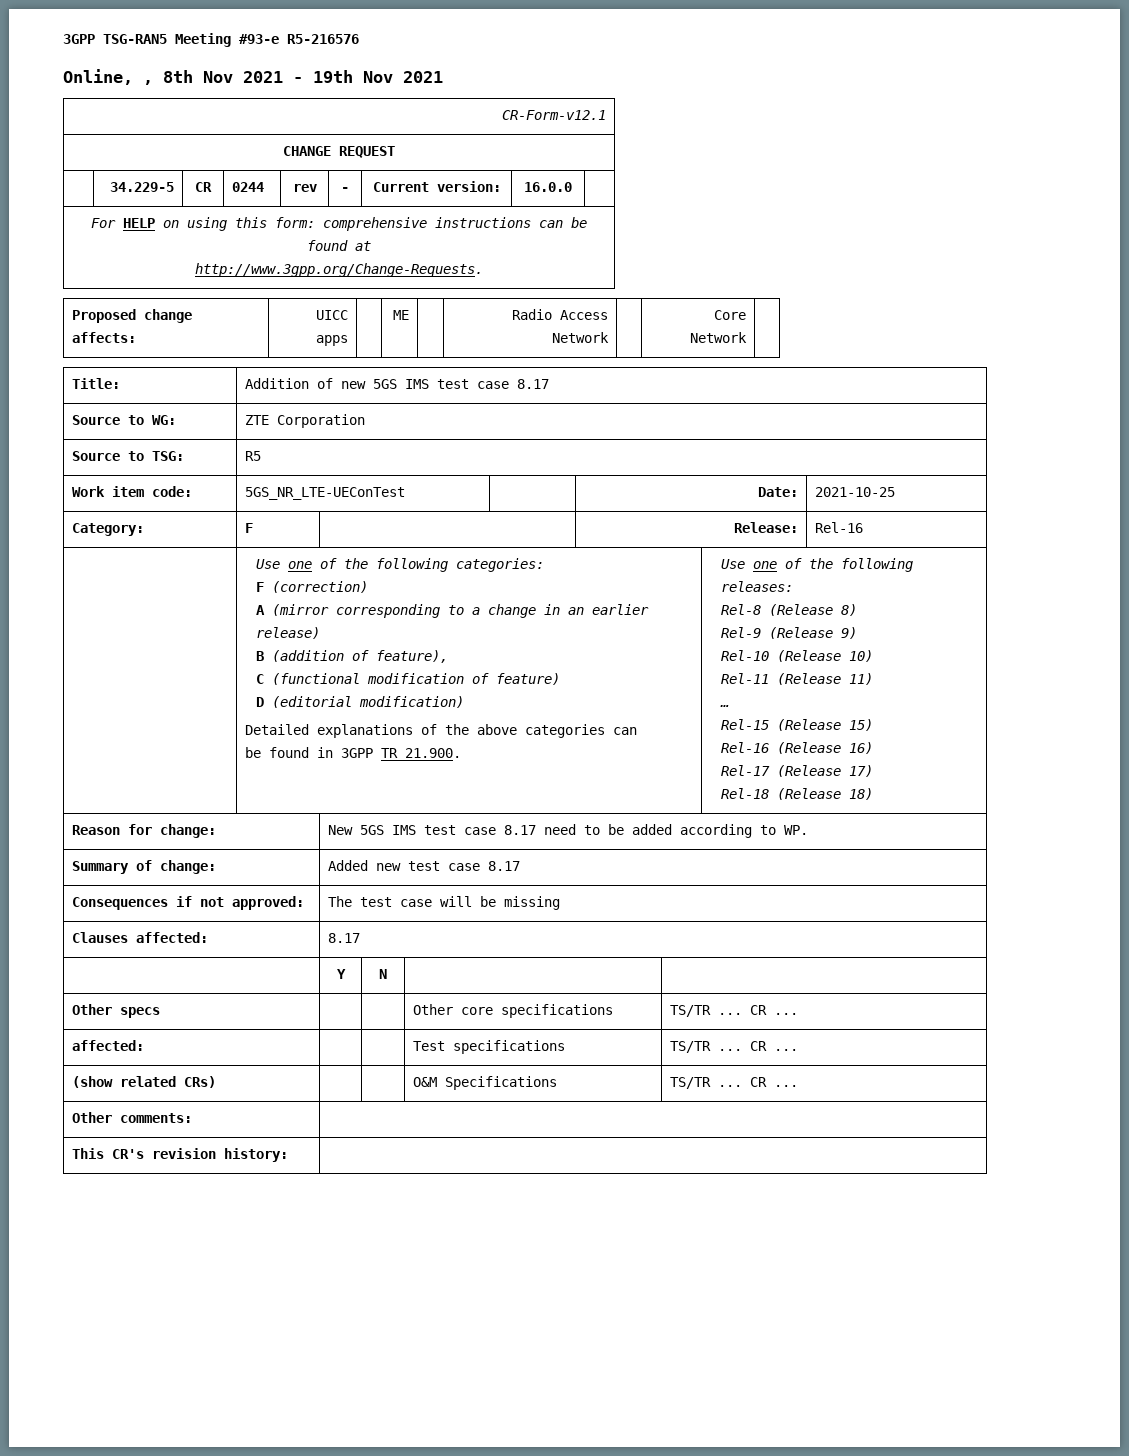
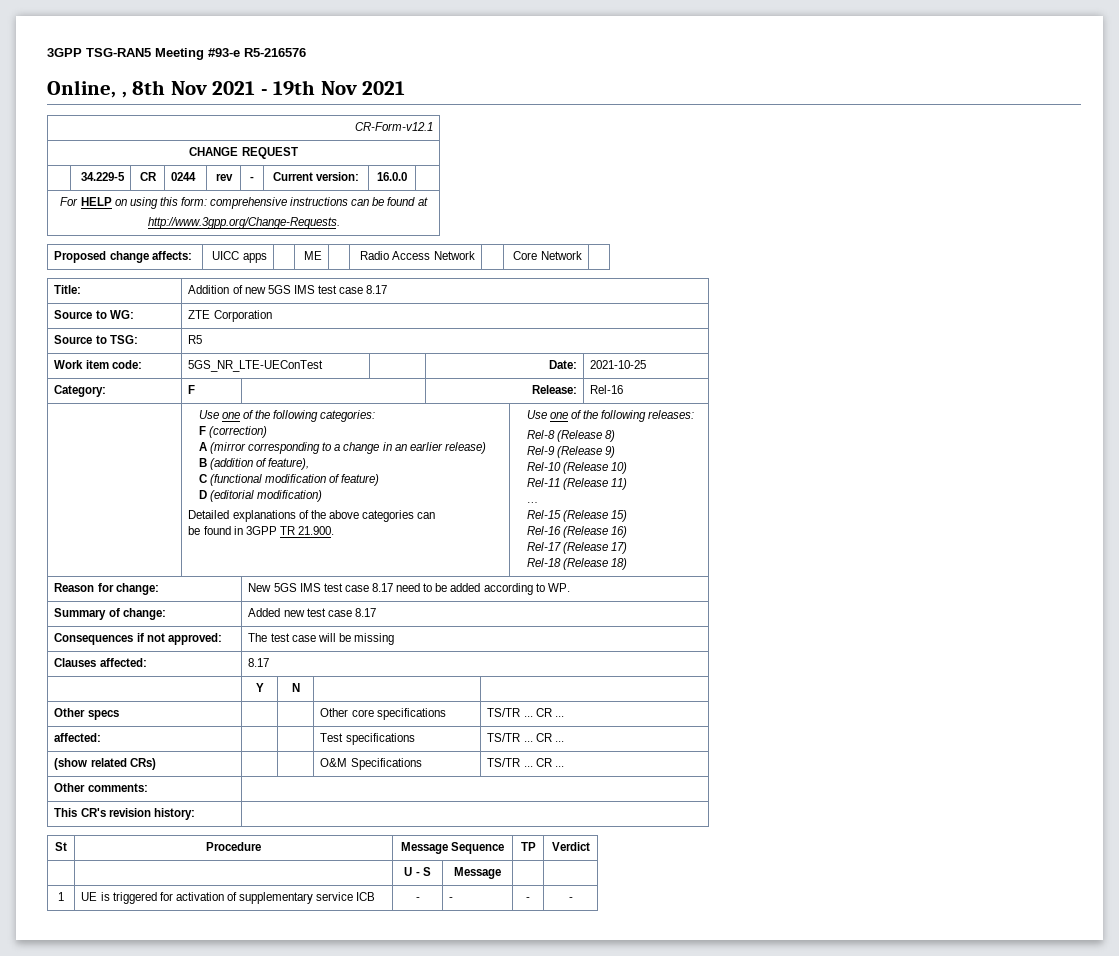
(289, 1155) none -> [55,842,67,851] [206,842,261,851] [400,842,505,854] [520,842,536,851] [551,842,590,851] [404,867,431,876] [454,867,501,879] [58,892,64,901] [81,892,376,904] [415,897,420,901] [449,897,454,901] [526,897,530,901] [568,897,573,901] // St | Procedure | Message Sequence | TP | Verdict // | | U - S | Message | | // 1 | UE is triggered for activation of supplementary service ICB | - | - | - | -

